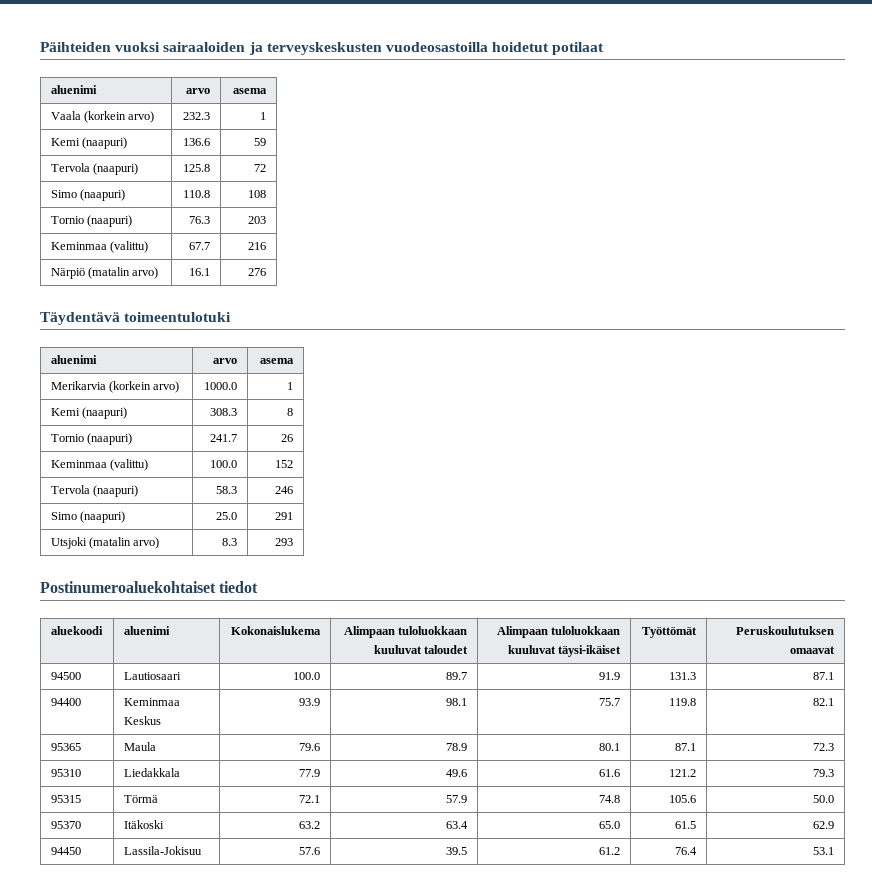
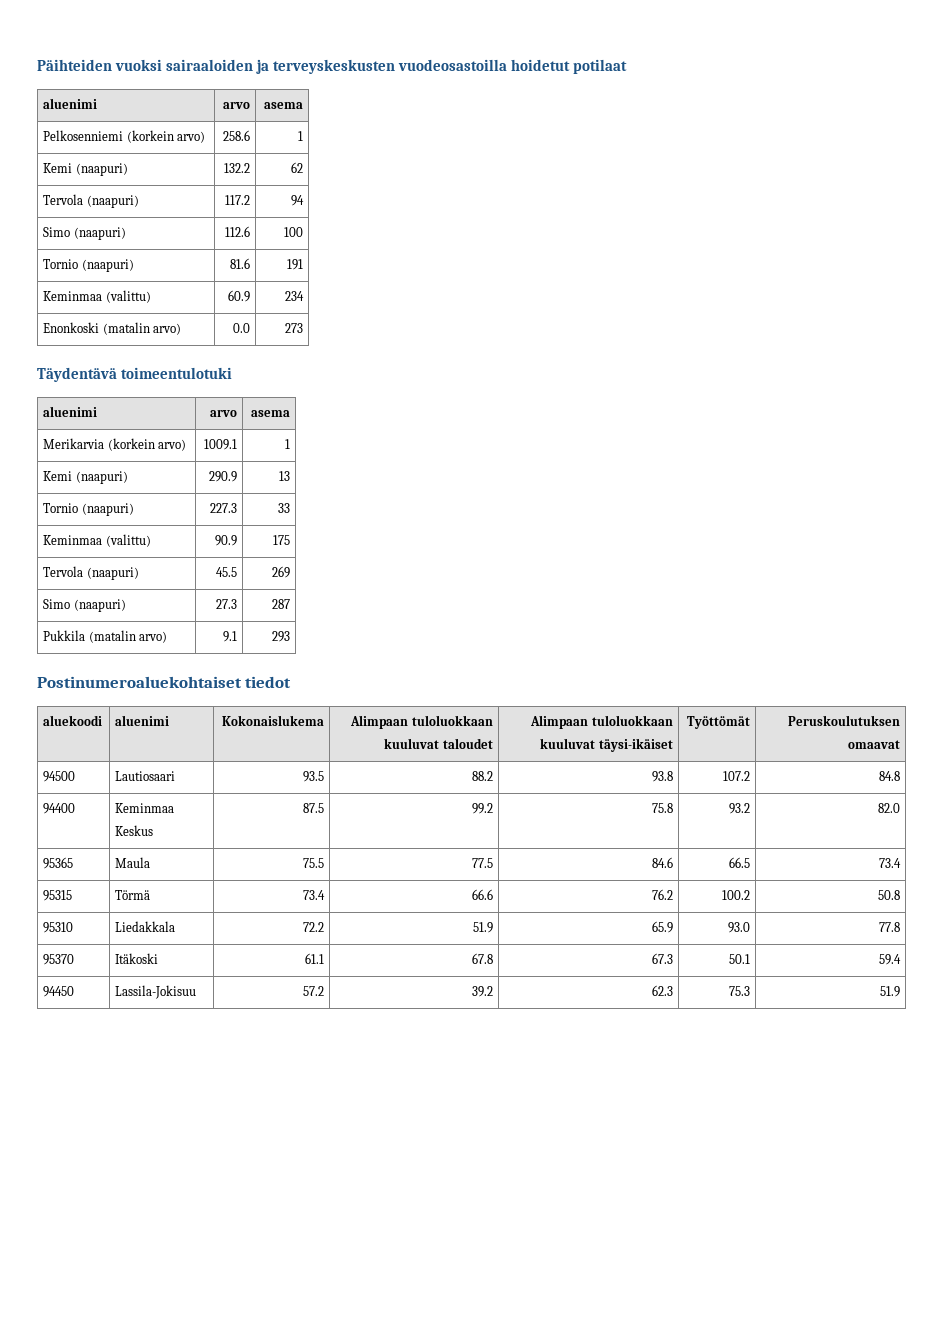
[50,111,155,123] [183,112,211,120] [260,112,267,120] [50,137,127,149] [183,138,211,146] [254,138,267,146] [50,163,138,175] [183,164,211,172] [254,164,267,172] [50,189,125,201] [183,190,211,198] [248,190,267,198] [50,215,132,227] [189,216,211,224] [248,216,267,224] [50,241,148,253] [189,242,211,250] [248,242,267,250] [50,267,159,279] [189,268,211,276] [248,268,267,276] Vaala (korkein arvo) | 232.3 | 1 // Kemi (naapuri) | 136.6 | 59 // Tervola (naapuri) | 125.8 | 72 // Simo (naapuri) | 110.8 | 108 // Tornio (naapuri) | 76.3 | 203 // Keminmaa (valittu) | 67.7 | 216 // Närpiö (matalin arvo) | 16.1 | 276 -> [43,130,206,143] [222,130,250,141] [297,131,303,141] [43,163,128,176] [223,163,250,173] [290,162,303,173] [43,194,139,208] [224,195,250,205] [290,195,304,206] [43,227,126,240] [224,226,250,237] [283,227,303,237] [43,259,134,272] [229,258,250,269] [286,259,303,270] [43,290,151,303] [227,290,250,302] [284,291,304,301] [43,322,182,335] [232,323,250,333] [284,323,303,333] Pelkosenniemi (korkein arvo) | 258.6 | 1 // Kemi (naapuri) | 132.2 | 62 // Tervola (naapuri) | 117.2 | 94 // Simo (naapuri) | 112.6 | 100 // Tornio (naapuri) | 81.6 | 191 // Keminmaa (valittu) | 60.9 | 234 // Enonkoski (matalin arvo) | 0.0 | 273
[204,382,238,390] [287,382,294,390] [50,407,127,419] [210,408,238,416] [287,408,294,416] [50,433,132,445] [210,434,238,442] [281,434,294,442] [50,459,148,471] [210,460,238,468] [275,460,294,468] [50,485,138,497] [216,486,238,494] [275,486,294,494] [50,511,125,523] [216,512,238,520] [275,512,294,520] [50,537,160,549] [222,538,238,546] 1000.0 | 1 // Kemi (naapuri) | 308.3 | 8 // Tornio (naapuri) | 241.7 | 26 // Keminmaa (valittu) | 100.0 | 152 // Tervola (naapuri) | 58.3 | 246 // Simo (naapuri) | 25.0 | 291 // Utsjoki (matalin arvo) | 8.3 -> [203,439,237,450] [284,439,290,449] [43,471,128,484] [208,471,237,482] [278,471,290,481] [43,503,134,516] [209,503,237,513] [277,503,290,513] [43,534,151,547] [214,535,237,546] [272,535,290,545] [43,566,139,580] [215,567,237,577] [271,566,290,578] [43,599,126,612] [215,599,237,609] [271,599,290,609] [43,630,168,643] [222,631,237,642] 1009.1 | 1 // Kemi (naapuri) | 290.9 | 13 // Tornio (naapuri) | 227.3 | 33 // Keminmaa (valittu) | 90.9 | 175 // Tervola (naapuri) | 45.5 | 269 // Simo (naapuri) | 27.3 | 287 // Pukkila (matalin arvo) | 9.1
[293,672,321,680] [446,672,468,680] [599,672,621,680] [669,672,697,680] [813,672,835,680] [50,698,81,706] [123,698,180,706] [123,716,161,725] [299,698,321,706] [446,698,468,706] [599,698,621,706] [669,698,697,706] [813,698,835,706] [50,743,81,751] [123,742,156,751] [299,743,321,751] [446,743,468,751] [599,743,621,751] [675,743,697,751] [813,743,835,751] [50,769,81,777] [123,768,180,777] [299,769,321,777] [446,769,468,777] [599,769,621,777] [669,769,697,777] [813,769,835,777] [50,795,81,803] [123,795,158,803] [299,795,321,803] [446,795,468,803] [599,795,621,803] [669,795,697,803] [813,795,835,803] [50,821,81,829] [123,820,164,829] [299,821,321,829] [446,821,469,829] [599,821,621,829] [675,821,697,829] [813,821,835,829] [50,847,81,855] [123,846,202,855] [299,847,321,855] [446,847,468,855] [599,847,621,855] [675,847,698,855] [813,847,835,855] 100.0 | 89.7 | 91.9 | 131.3 | 87.1 // 94400 | Keminmaa Keskus | 93.9 | 98.1 | 75.7 | 119.8 | 82.1 // 95365 | Maula | 79.6 | 78.9 | 80.1 | 87.1 | 72.3 // 95310 | Liedakkala | 77.9 | 49.6 | 61.6 | 121.2 | 79.3 // 95315 | Törmä | 72.1 | 57.9 | 74.8 | 105.6 | 50.0 // 95370 | Itäkoski | 63.2 | 63.4 | 65.0 | 61.5 | 62.9 // 94450 | Lassila-Jokisuu | 57.6 | 39.5 | 61.2 | 76.4 | 53.1 -> [302,771,324,782] [471,771,493,781] [651,771,673,782] [722,771,750,781] [878,771,900,781] [43,803,76,814] [115,803,175,813] [115,825,154,836] [302,803,324,813] [471,803,493,814] [651,803,673,813] [728,803,750,814] [877,803,900,813] [43,857,74,869] [115,857,151,868] [302,858,324,868] [471,858,493,868] [651,857,673,868] [728,857,750,868] [878,858,901,868] [43,890,73,901] [115,890,151,900] [302,890,325,900] [471,889,493,900] [651,889,673,900] [721,890,750,900] [877,890,900,900] [43,922,74,933] [115,921,176,932] [302,922,324,932] [472,922,493,933] [651,921,673,933] [727,922,750,933] [878,922,900,932] [43,954,75,965] [115,953,159,964] [304,953,324,964] [471,953,493,964] [651,953,673,964] [728,954,750,964] [878,954,901,965] [43,986,75,997] [115,985,197,999] [302,986,324,996] [471,986,493,997] [651,985,673,996] [728,986,750,996] [879,986,900,997] 93.5 | 88.2 | 93.8 | 107.2 | 84.8 // 94400 | Keminmaa Keskus | 87.5 | 99.2 | 75.8 | 93.2 | 82.0 // 95365 | Maula | 75.5 | 77.5 | 84.6 | 66.5 | 73.4 // 95315 | Törmä | 73.4 | 66.6 | 76.2 | 100.2 | 50.8 // 95310 | Liedakkala | 72.2 | 51.9 | 65.9 | 93.0 | 77.8 // 95370 | Itäkoski | 61.1 | 67.8 | 67.3 | 50.1 | 59.4 // 94450 | Lassila-Jokisuu | 57.2 | 39.2 | 62.3 | 75.3 | 51.9

